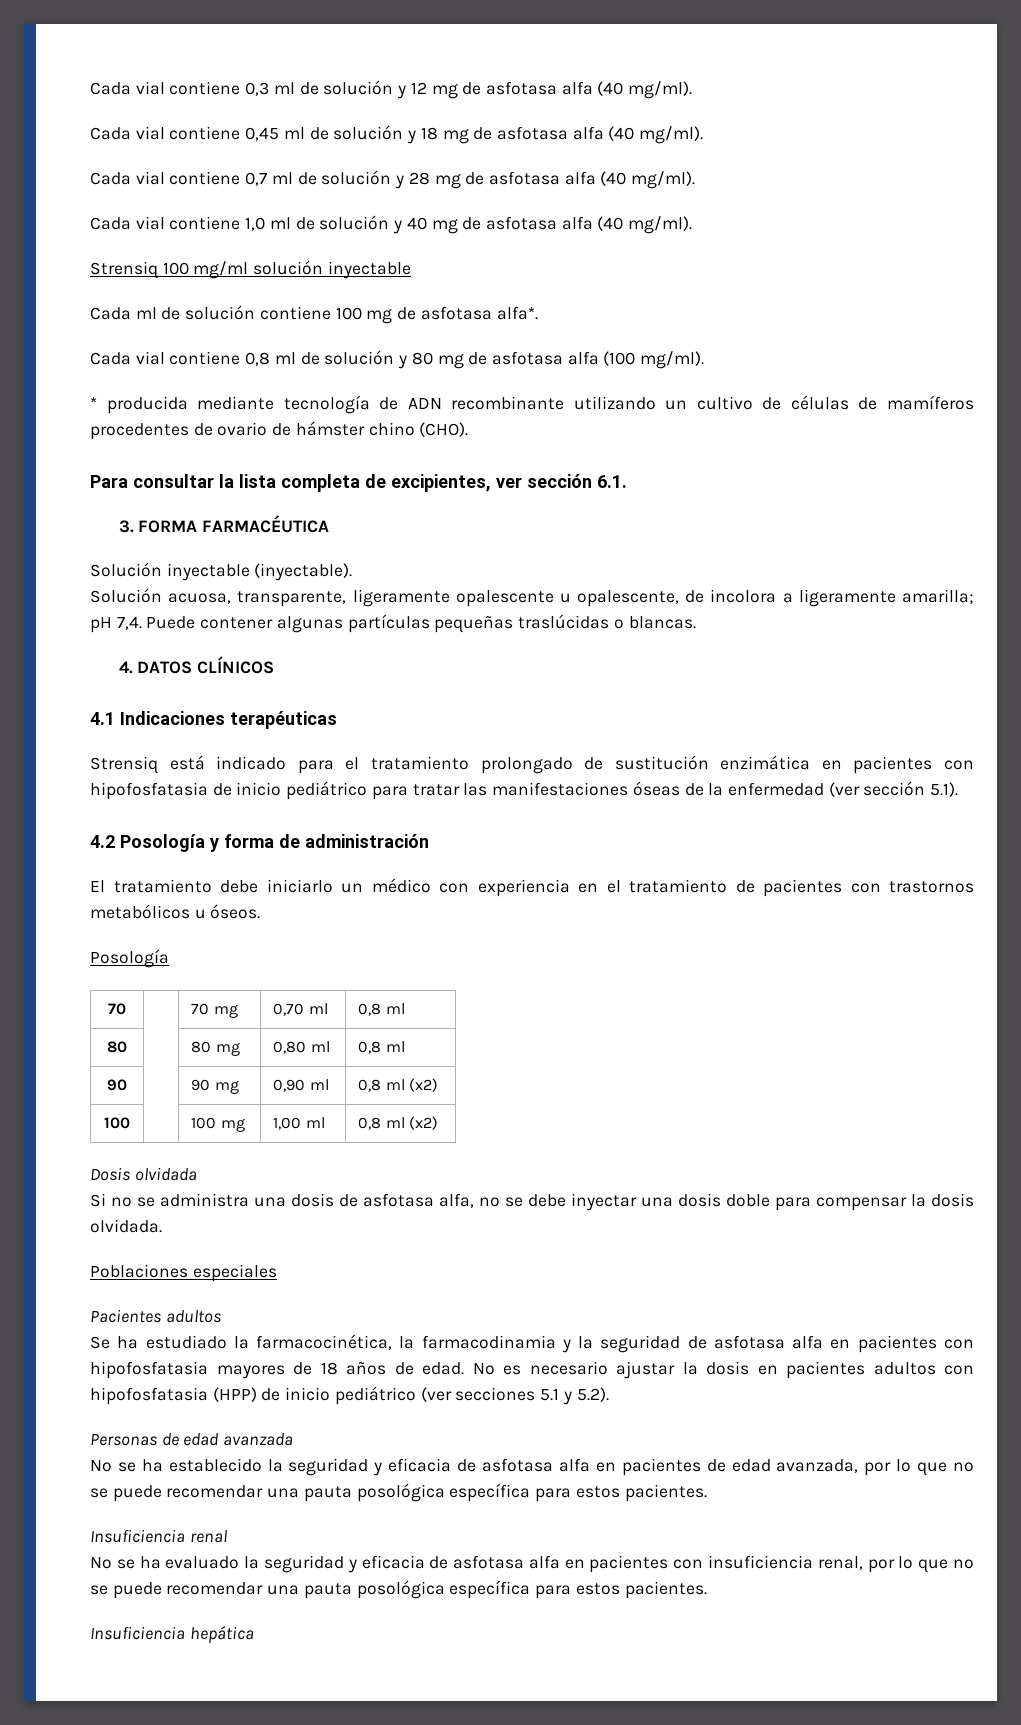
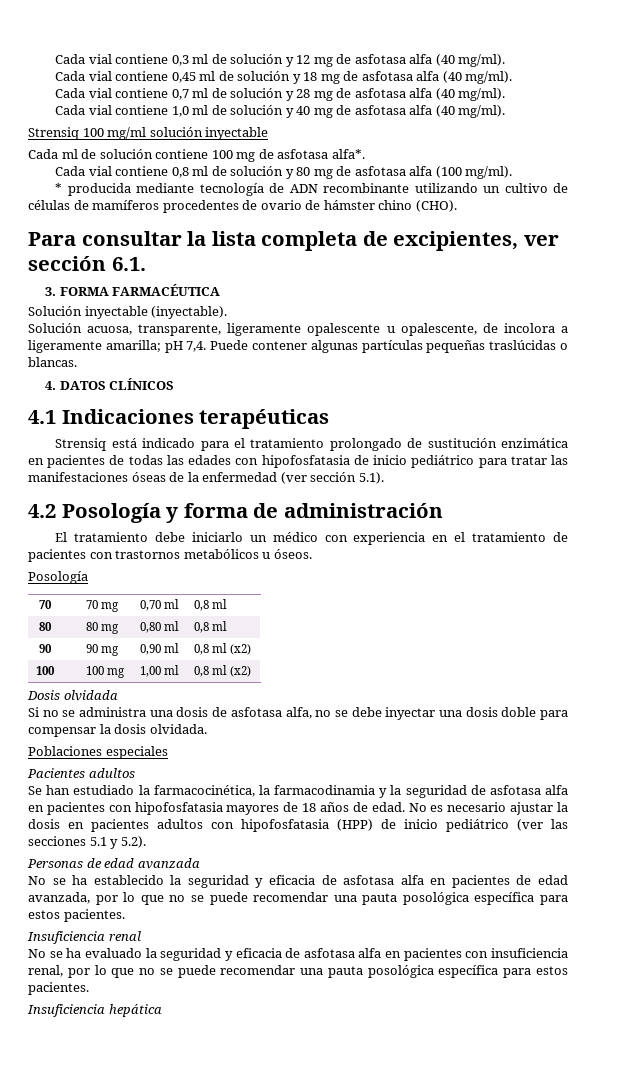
(933, 765) none -> [109,455,232,465] de todas las edades
[117,1336,139,1349] ha -> [46,785,71,795] han
(452, 1394) none -> [551,819,568,829] las

